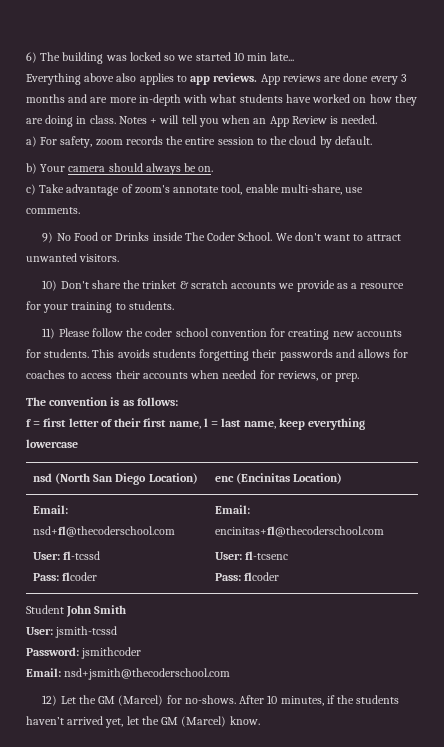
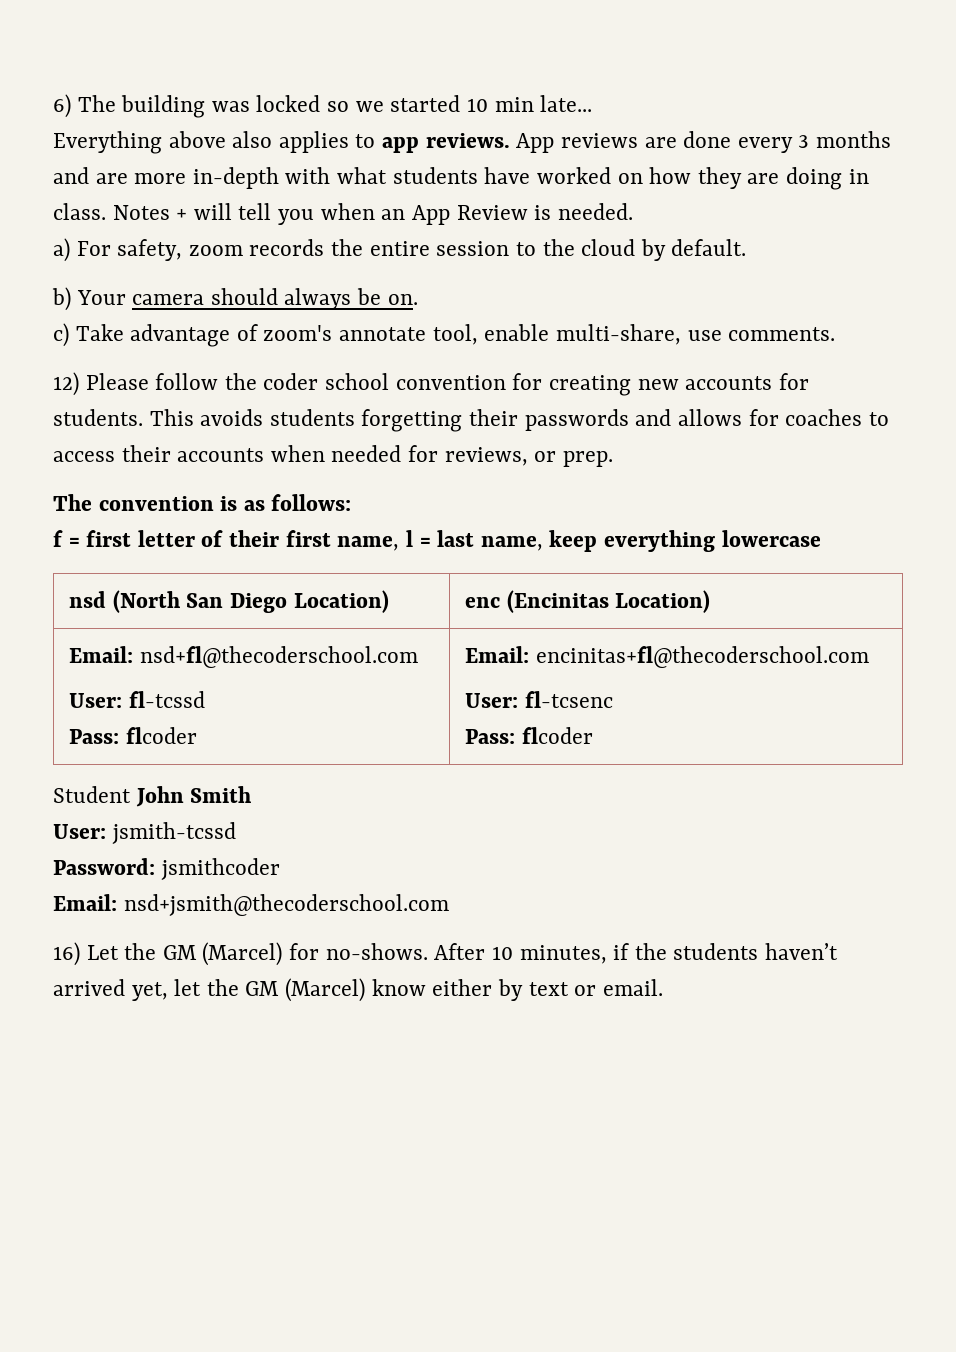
[42,232,401,243] [26,253,120,262] [42,280,405,292] [26,301,174,313] [42,328,56,339] 9) No Food or Drinks inside The Coder School. We don't want to attract unwanted visitors. // 10) Don't share the trinket & scratch accounts we provide as a resource for your training to students. // 11) -> [53,372,79,396] 12)
[42,695,58,706] 12) -> [53,942,80,966] 16)
[229,716,260,725] know. -> [371,979,663,1001] know either by text or email.

